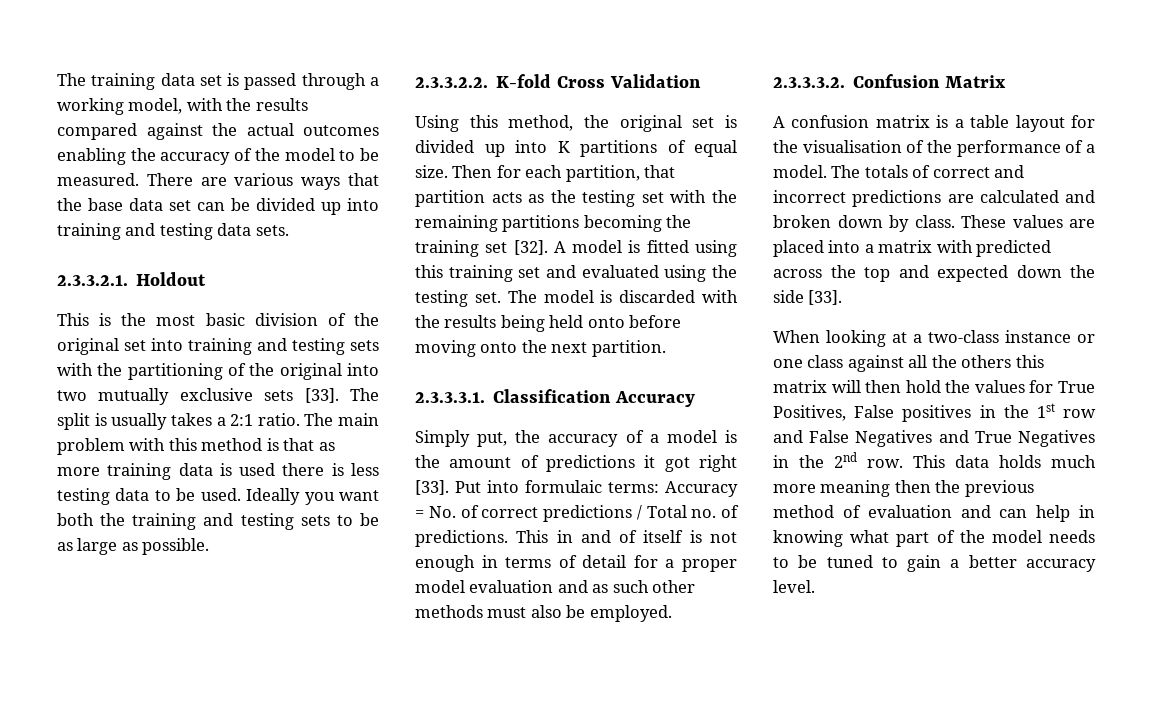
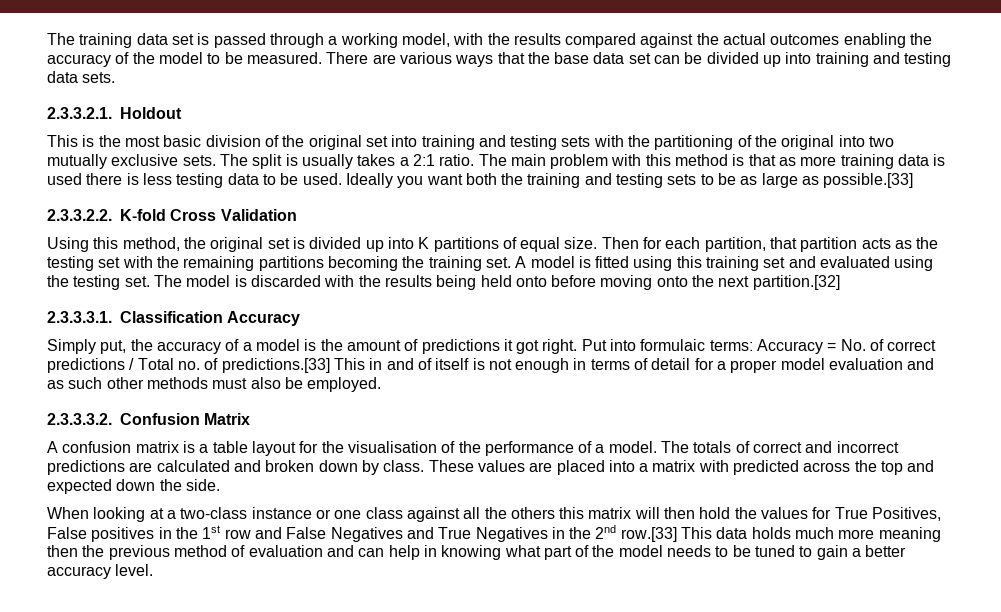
[264,388,339,403] sets [33]. -> [182,155,216,166] sets.
[142,538,210,555] possible. -> [823,173,914,188] possible.[33]
[485,240,548,255] set [32]. -> [485,257,511,268] set.
[591,340,666,357] partition. -> [752,275,840,290] partition.[32]
[699,455,737,472] [415,480,449,495] right [33]. -> [542,339,578,354] right.
[415,530,508,547] predictions. -> [221,358,330,373] predictions.[33]
[773,290,843,305] side [33]. -> [185,479,220,491] side.
[867,459,903,468] row. -> [620,527,677,542] row.[33]

